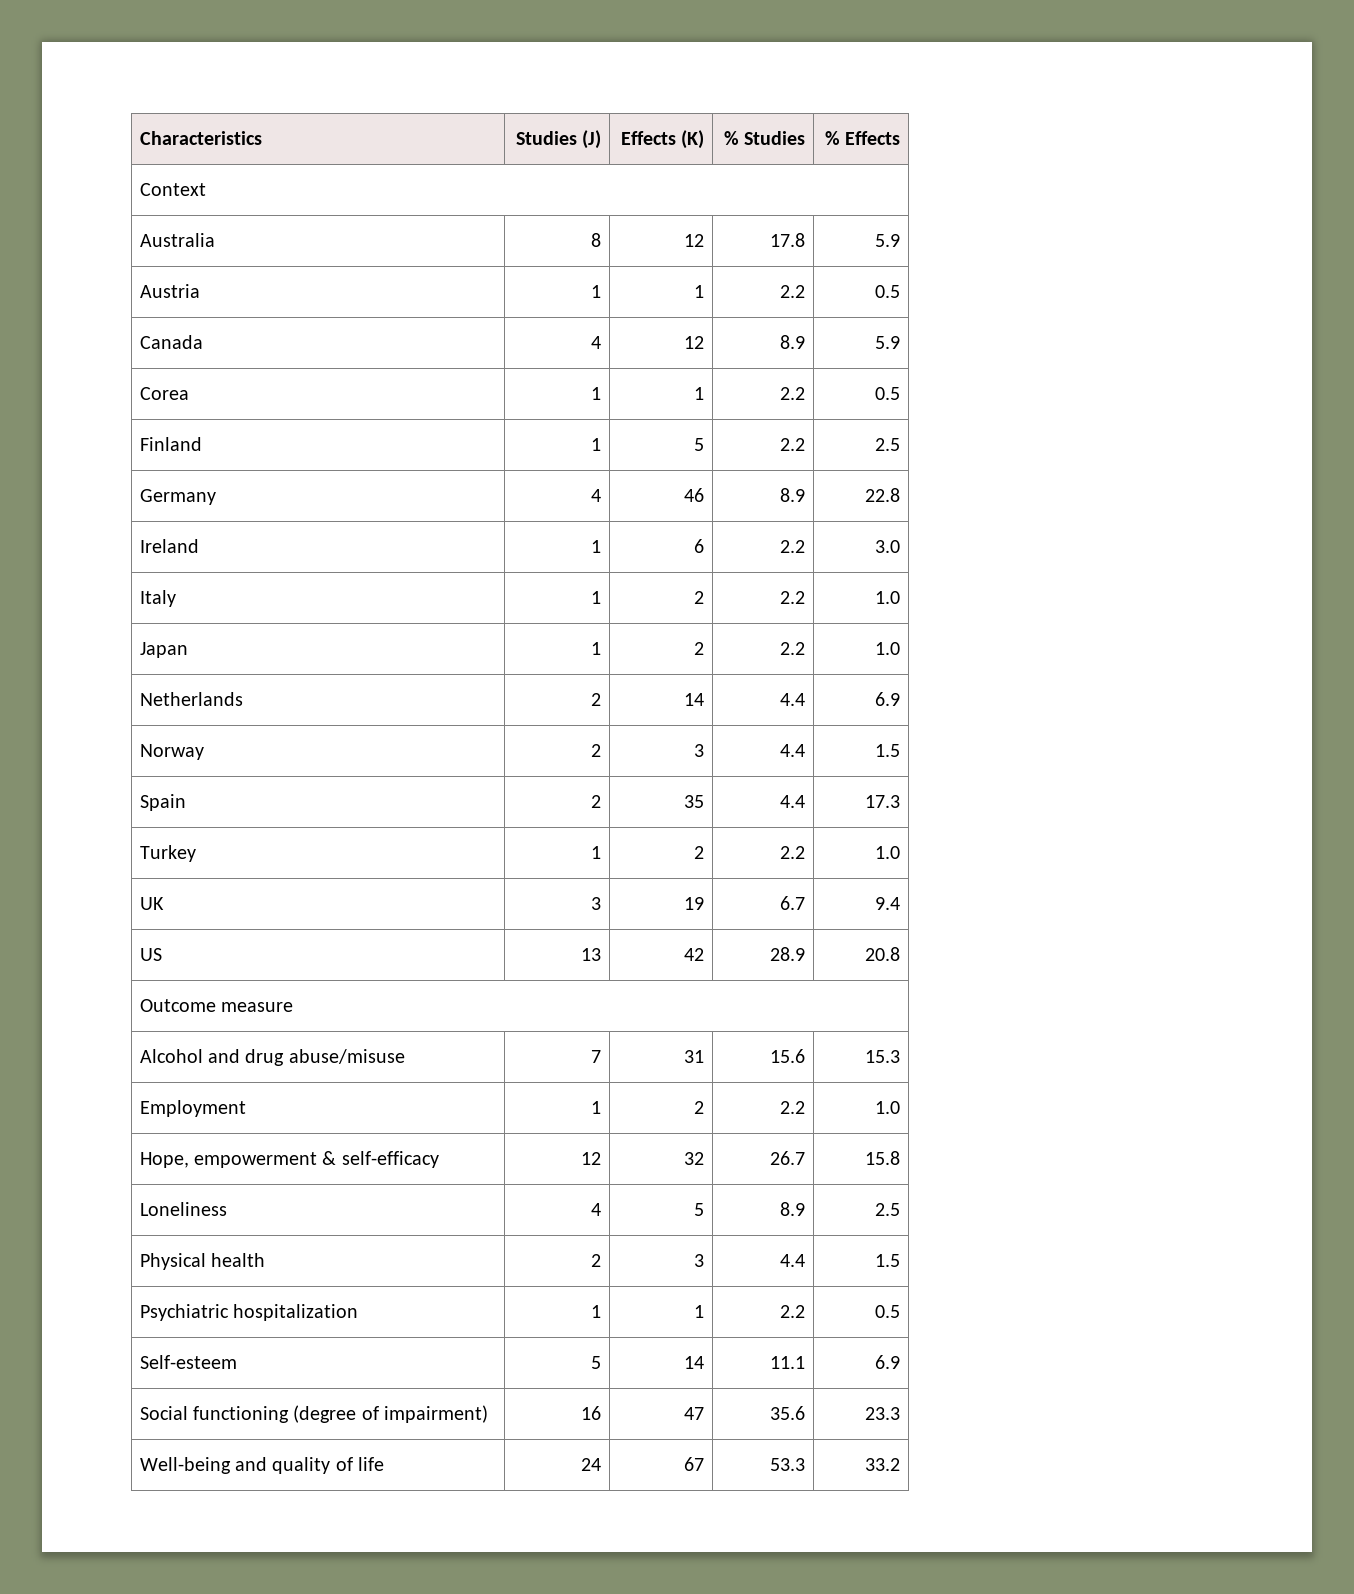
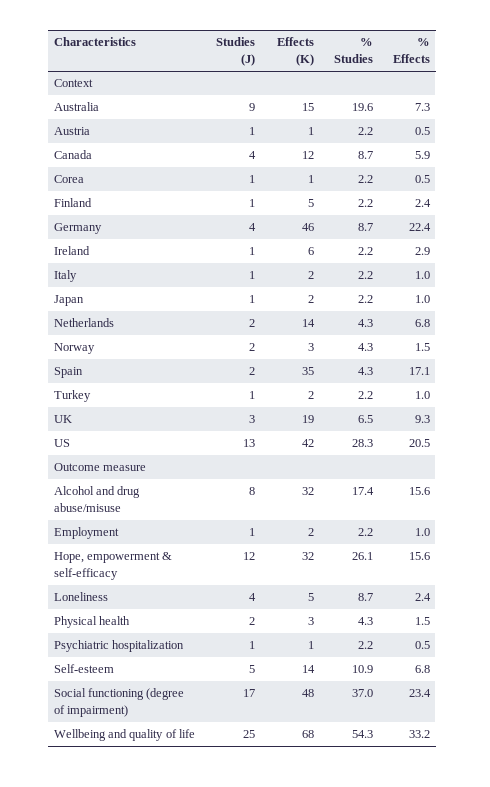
[591,233,602,247] [684,234,705,247] [770,233,806,247] [875,234,901,247] 8 | 12 | 17.8 | 5.9 -> [249,103,256,111] [302,103,315,111] [352,103,374,111] [415,103,431,111] 9 | 15 | 19.6 | 7.3
[780,335,806,349] 8.9 -> [358,151,374,159] 8.7
[875,438,901,451] 2.5 -> [415,199,432,207] 2.4
[780,488,806,502] [865,488,901,502] 8.9 | 22.8 -> [358,223,374,231] [409,223,432,231] 8.7 | 22.4
[875,540,901,553] 3.0 -> [415,247,431,255] 2.9
[780,693,806,706] [875,692,901,706] 4.4 | 6.9 -> [358,319,374,327] [415,319,431,327] 4.3 | 6.8
[780,744,806,757] 4.4 -> [358,343,374,351] 4.3
[780,795,806,808] [865,795,901,808] 4.4 | 17.3 -> [358,367,374,375] [409,367,431,375] 4.3 | 17.1
[780,896,806,910] [875,897,901,910] 6.7 | 9.4 -> [358,415,374,423] [415,415,431,423] 6.5 | 9.3
[770,947,806,961] [865,947,901,961] 28.9 | 20.8 -> [352,439,374,447] [409,439,431,447] 28.3 | 20.5
[591,1050,602,1063] [684,1050,705,1063] [770,1049,806,1063] [865,1050,901,1063] 7 | 31 | 15.6 | 15.3 -> [249,487,256,495] [302,487,315,495] [352,487,375,495] [409,487,431,495] 8 | 32 | 17.4 | 15.6
[770,1151,806,1165] [865,1151,901,1165] 26.7 | 15.8 -> [352,552,374,560] [409,552,431,560] 26.1 | 15.6
[780,1202,806,1216] [875,1203,901,1216] 8.9 | 2.5 -> [358,593,374,601] [415,593,432,601] 8.7 | 2.4
[780,1254,806,1267] 4.4 -> [358,617,374,625] 4.3
[770,1356,806,1369] [875,1355,901,1369] 11.1 | 6.9 -> [352,665,374,673] [415,665,431,673] 10.9 | 6.8
[581,1406,602,1420] [684,1407,705,1420] [770,1406,806,1420] [865,1407,901,1420] [139,1457,231,1474] 16 | 47 | 35.6 | 23.3 // Well-being -> [243,689,256,697] [302,689,315,697] [352,689,374,697] [409,689,432,697] [53,729,106,741] 17 | 48 | 37.0 | 23.4 // Wellbeing
[581,1458,602,1471] [684,1457,705,1471] [770,1458,806,1471] 24 | 67 | 53.3 -> [243,730,256,738] [302,730,315,738] [352,730,374,738] 25 | 68 | 54.3

